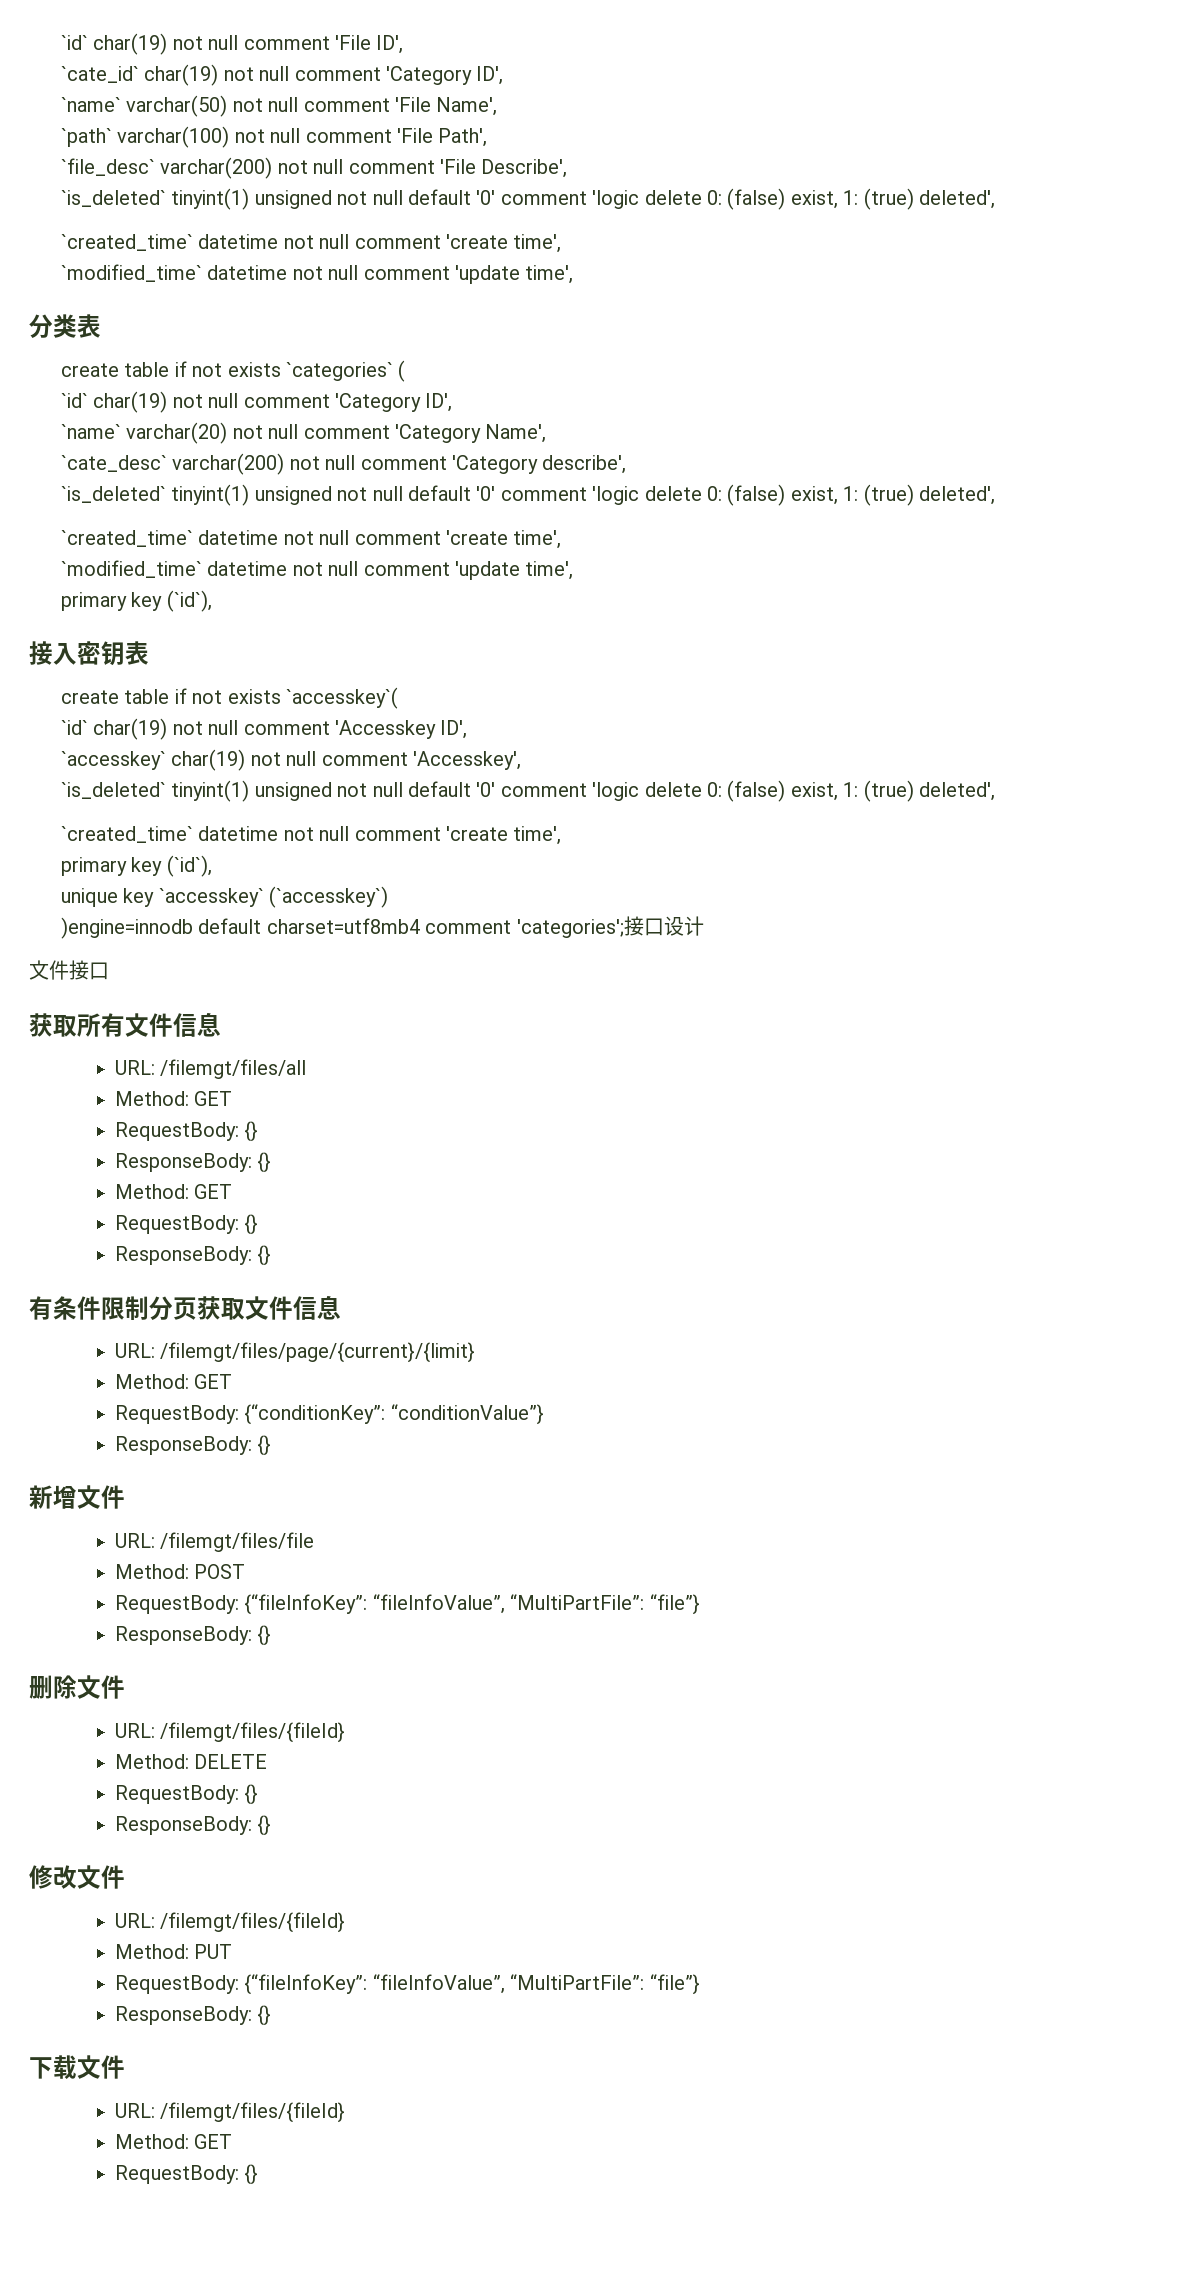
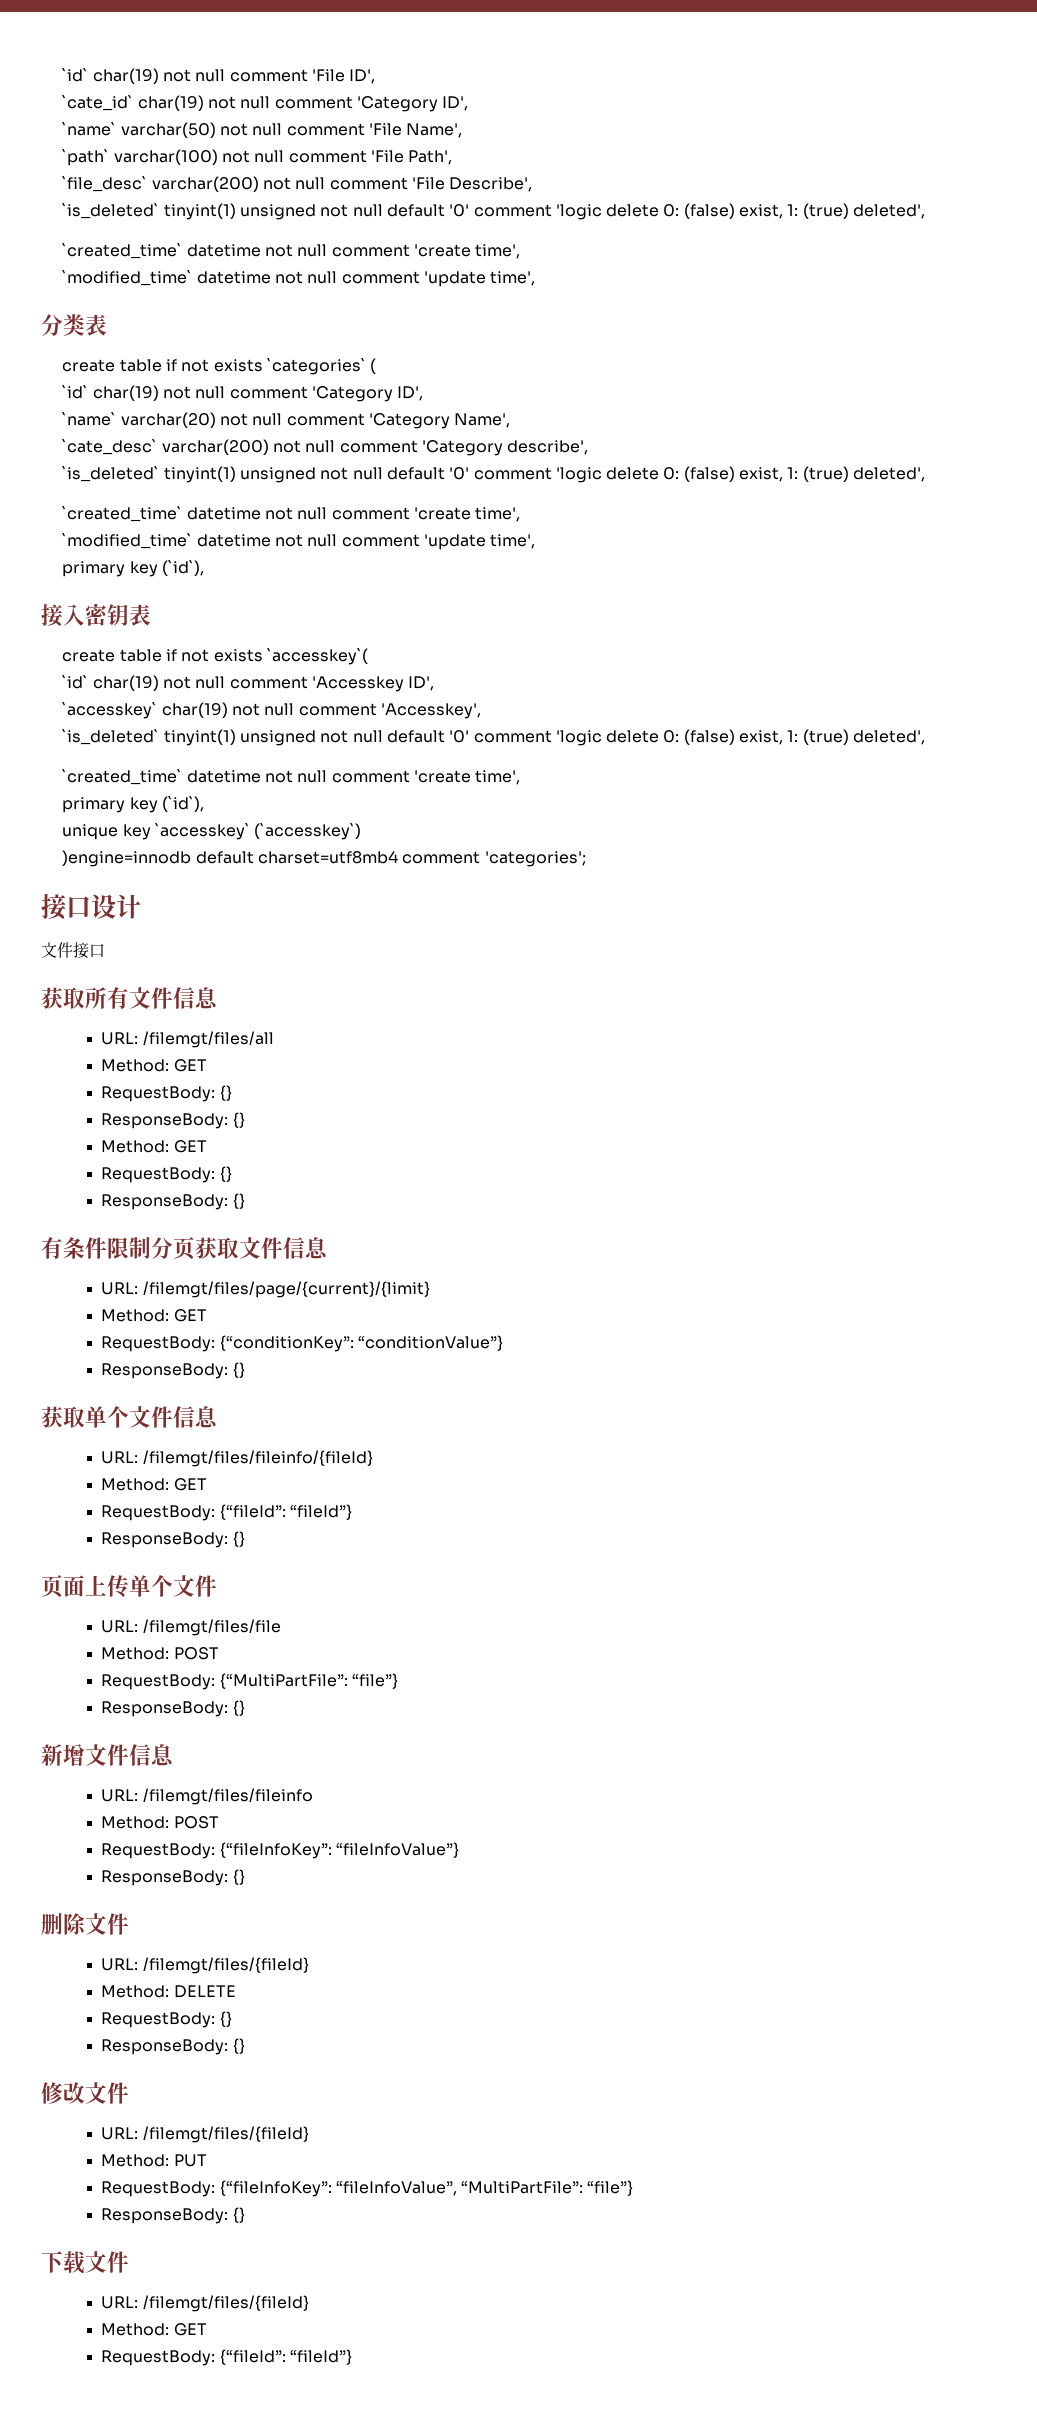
(624, 928) none -> (586, 859) //
[29,1485,77,1509] 新增 -> [41,1406,218,1428] [101,1450,373,1467] [101,1478,207,1491] [101,1504,352,1521] [101,1531,245,1548] [41,1575,173,1598] 获取单个文件信息 // URL: /filemgt/files/fileinfo/{fileId} // Method: GET // RequestBody: {“fileId”: “fileId”} // ResponseBody: {} // 页面上传单个
[114,1594,700,1615] // RequestBody: {“fileInfoKey”: “fileInfoValue”, “MultiPartFile”: “file”} -> [101,1673,398,1690] [101,1700,245,1717] [41,1744,174,1766] [101,1788,313,1805] [101,1816,219,1829] [101,1842,459,1859] // RequestBody: {“MultiPartFile”: “file”} // ResponseBody: {} // 新增文件信息 // URL: /filemgt/files/fileinfo // Method: POST // RequestBody: {“fileInfoKey”: “fileInfoValue”}
[244,2164,259,2185] {} -> [219,2349,352,2365] {“fileId”: “fileId”}

